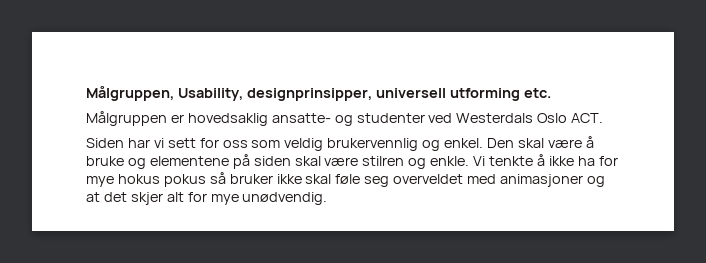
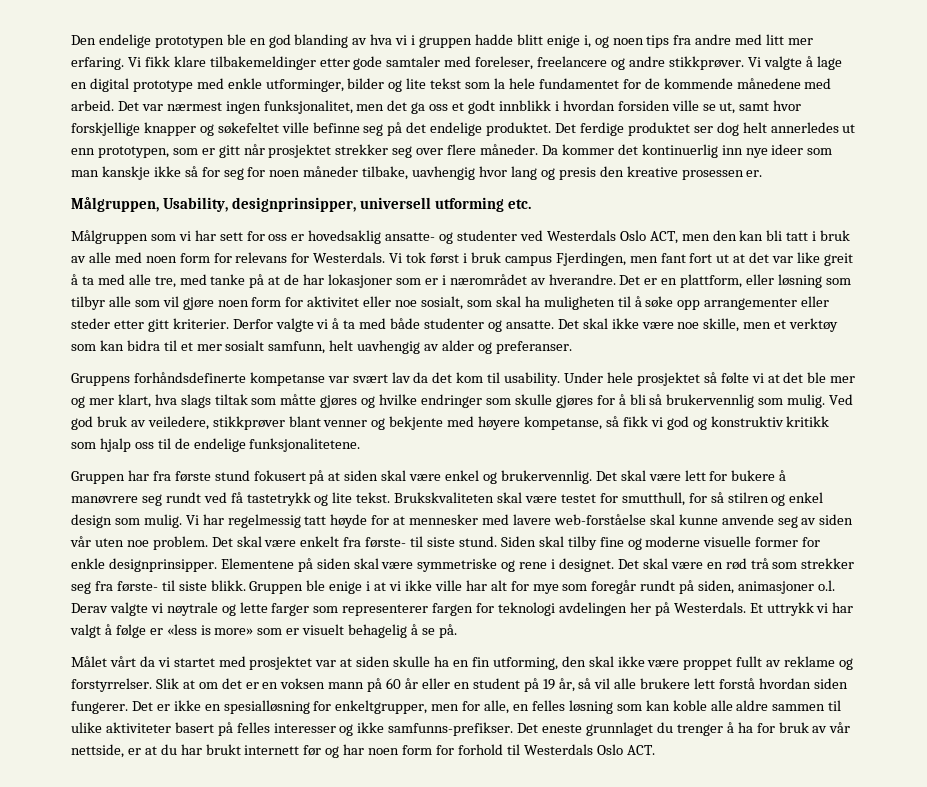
(86, 93) none -> [71,34,814,48] [71,56,842,70] [71,78,832,92] [71,100,802,114] [71,122,856,136] [71,144,833,158] [71,166,763,180] Den endelige prototypen ble en god blanding av hva vi i gruppen hadde blitt enige i, og noen tips fra andre med litt mer erfaring. Vi fikk klare tilbakemeldinger etter gode samtaler med foreleser, freelancere og andre stikkprøver. Vi valgte å lage en digital prototype med enkle utforminger, bilder og lite tekst som la hele fundamentet for de kommende månedene med arbeid. Det var nærmest ingen funksjonalitet, men det ga oss et godt innblikk i hvordan forsiden ville se ut, samt hvor forskjellige knapper og søkefeltet ville befinne seg på det endelige produktet. Det ferdige produktet ser dog helt annerledes ut enn prototypen, som er gitt når prosjektet strekker seg over flere måneder. Da kommer det kontinuerlig inn nye ideer som man kanskje ikke så for seg for noen måneder tilbake, uavhengig hvor lang og presis den kreative prosessen er. //
(167, 118) none -> [150,230,288,241] som vi har sett for oss
[571,113,604,123] [86,136,594,151] [86,154,618,169] [86,172,605,187] [86,192,328,205] ACT. // Siden har vi sett for oss som veldig brukervennlig og enkel. Den skal være å bruke og elementene på siden skal være stilren og enkle. Vi tenkte å ikke ha for mye hokus pokus så bruker ikke skal føle seg overveldet med animasjoner og at det skjer alt for mye unødvendig. -> [649,230,851,244] [71,252,853,266] [71,274,851,288] [71,296,830,310] [71,318,839,332] [71,340,572,354] [71,372,856,386] [71,394,854,408] [71,416,830,430] [71,438,361,452] [71,470,787,484] [71,492,824,506] [71,514,854,528] [70,536,821,550] [71,558,855,572] [71,580,835,594] [71,602,854,616] [70,624,457,638] [71,656,854,670] [71,678,848,692] [71,700,842,714] [71,722,851,736] [71,744,655,758] ACT, men den kan bli tatt i bruk av alle med noen form for relevans for Westerdals. Vi tok først i bruk campus Fjerdingen, men fant fort ut at det var like greit å ta med alle tre, med tanke på at de har lokasjoner som er i nærområdet av hverandre. Det er en plattform, eller løsning som tilbyr alle som vil gjøre noen form for aktivitet eller noe sosialt, som skal ha muligheten til å søke opp arrangementer eller steder etter gitt kriterier. Derfor valgte vi å ta med både studenter og ansatte. Det skal ikke være noe skille, men et verktøy som kan bidra til et mer sosialt samfunn, helt uavhengig av alder og preferanser. // Gruppens forhåndsdefinerte kompetanse var svært lav da det kom til usability. Under hele prosjektet så følte vi at det ble mer og mer klart, hva slags tiltak som måtte gjøres og hvilke endringer som skulle gjøres for å bli så brukervennlig som mulig. Ved god bruk av veiledere, stikkprøver blant venner og bekjente med høyere kompetanse, så fikk vi god og konstruktiv kritikk som hjalp oss til de endelige funksjonalitetene. // Gruppen har fra første stund fokusert på at siden skal være enkel og brukervennlig. Det skal være lett for bukere å manøvrere seg rundt ved få tastetrykk og lite tekst. Brukskvaliteten skal være testet for smutthull, for så stilren og enkel design som mulig. Vi har regelmessig tatt høyde for at mennesker med lavere web-forståelse skal kunne anvende seg av siden vår uten noe problem. Det skal være enkelt fra første- til siste stund. Siden skal tilby fine og moderne visuelle former for enkle designprinsipper. Elementene på siden skal være symmetriske og rene i designet. Det skal være en rød trå som strekker seg fra første- til siste blikk. Gruppen ble enige i at vi ikke ville har alt for mye som foregår rundt på siden, animasjoner o.l. Derav valgte vi nøytrale og lette farger som representerer fargen for teknologi avdelingen her på Westerdals. Et uttrykk vi har valgt å følge er «less is more» som er visuelt behagelig å se på. // Målet vårt da vi startet med prosjektet var at siden skulle ha en fin utforming, den skal ikke være proppet fullt av reklame og forstyrrelser. Slik at om det er en voksen mann på 60 år eller en student på 19 år, så vil alle brukere lett forstå hvordan siden fungerer. Det er ikke en spesialløsning for enkeltgrupper, men for alle, en felles løsning som kan koble alle aldre sammen til ulike aktiviteter basert på felles interesser og ikke samfunns-prefikser. Det eneste grunnlaget du trenger å ha for bruk av vår nettside, er at du har brukt internett før og har noen form for forhold til Westerdals Oslo ACT.

